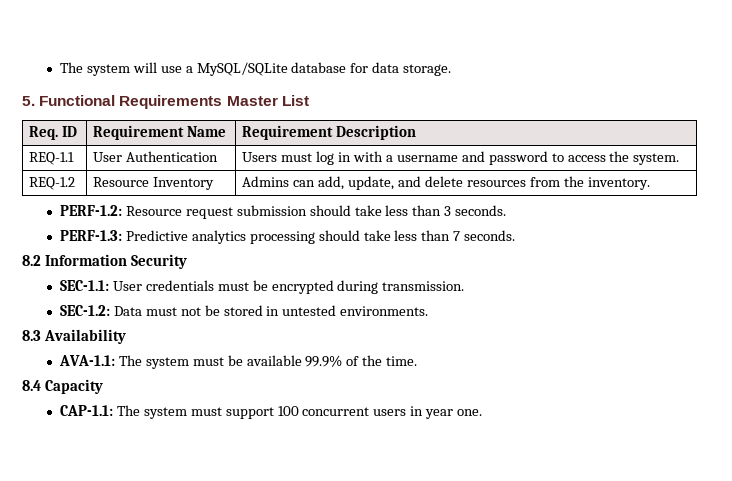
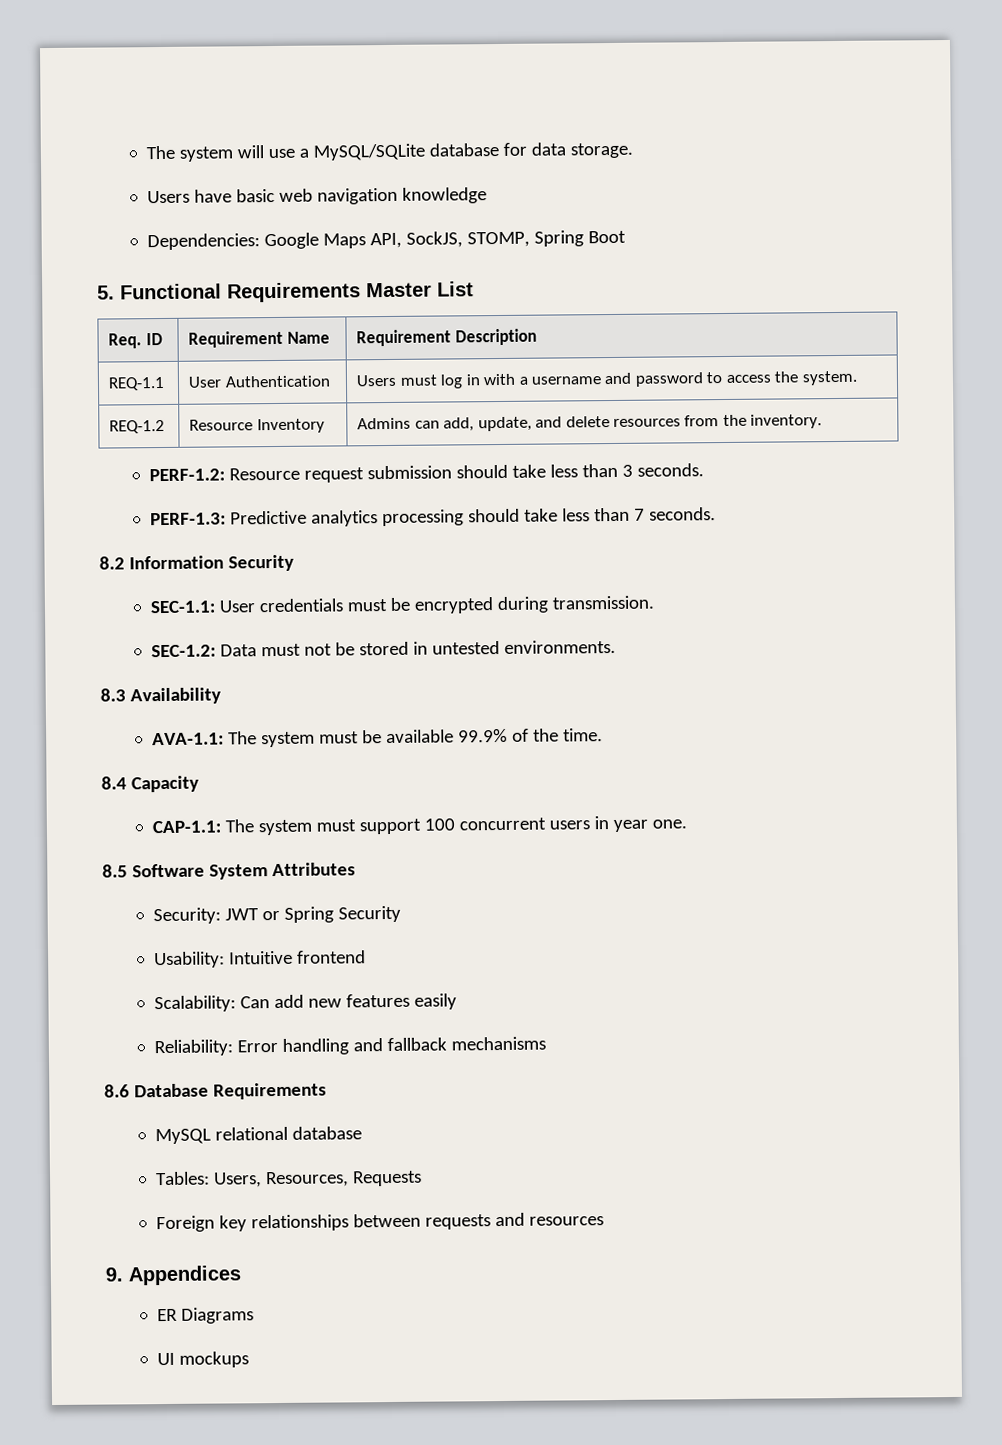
(452, 70) none -> [146,187,487,205] [146,230,626,251] // Users have basic web navigation knowledge // Dependencies: Google Maps API, SockJS, STOMP, Spring Boot
(483, 412) none -> [102,862,356,880] [152,905,401,925] [153,950,366,969] [153,993,457,1013] [153,1036,546,1057] [104,1082,327,1100] [154,1126,362,1145] [154,1170,422,1188] [155,1212,604,1233] [105,1265,241,1286] [156,1307,254,1324] [156,1351,249,1368] // 8.5 Software System Attributes // Security: JWT or Spring Security // Usability: Intuitive frontend // Scalability: Can add new features easily // Reliability: Error handling and fallback mechanisms // 8.6 Database Requirements // MySQL relational database // Tables: Users, Resources, Requests // Foreign key relationships between requests and resources // 9. Appendices // ER Diagrams // UI mockups

